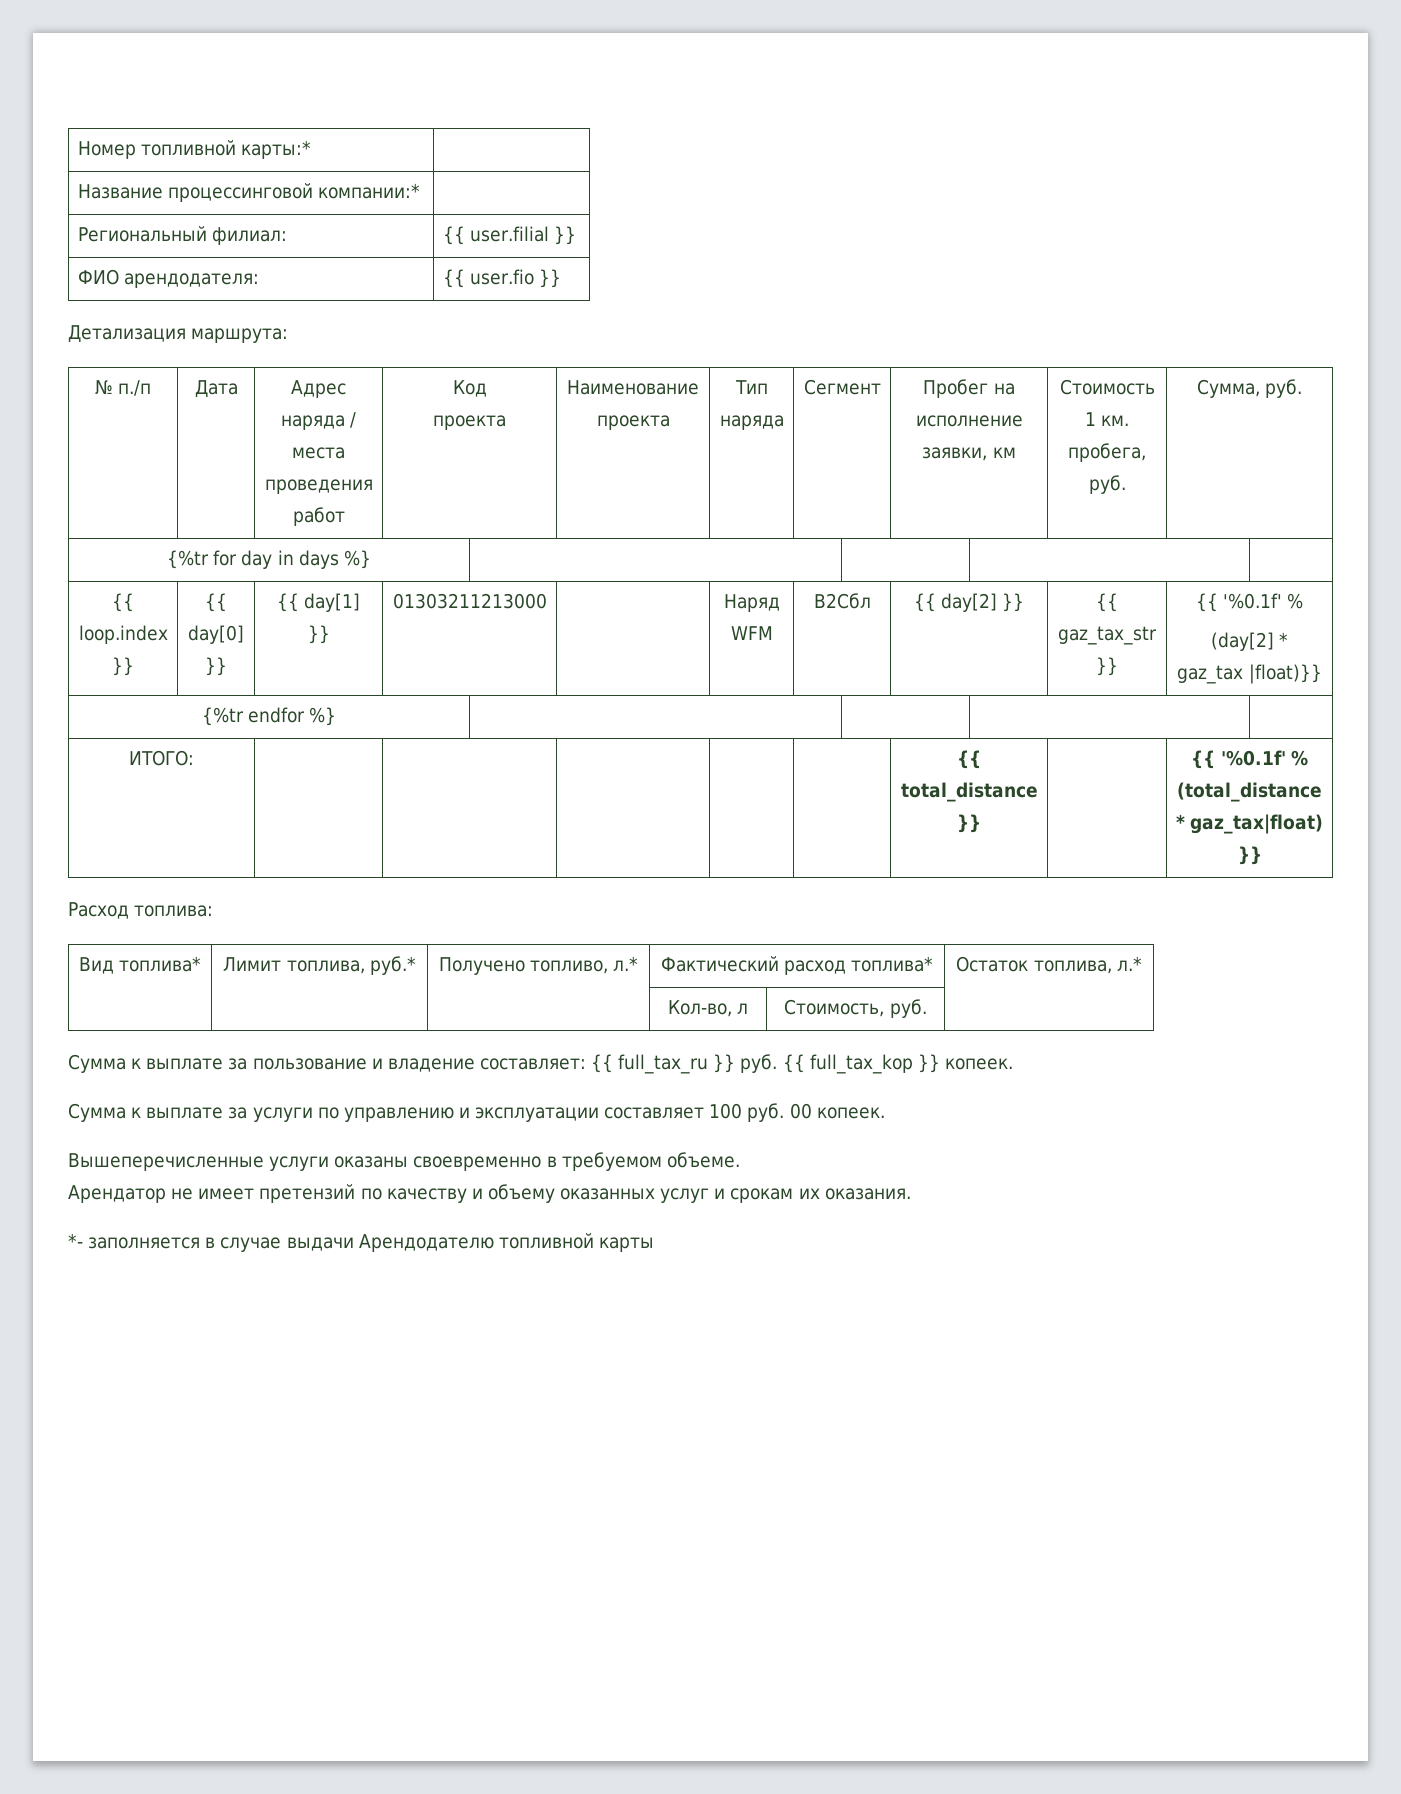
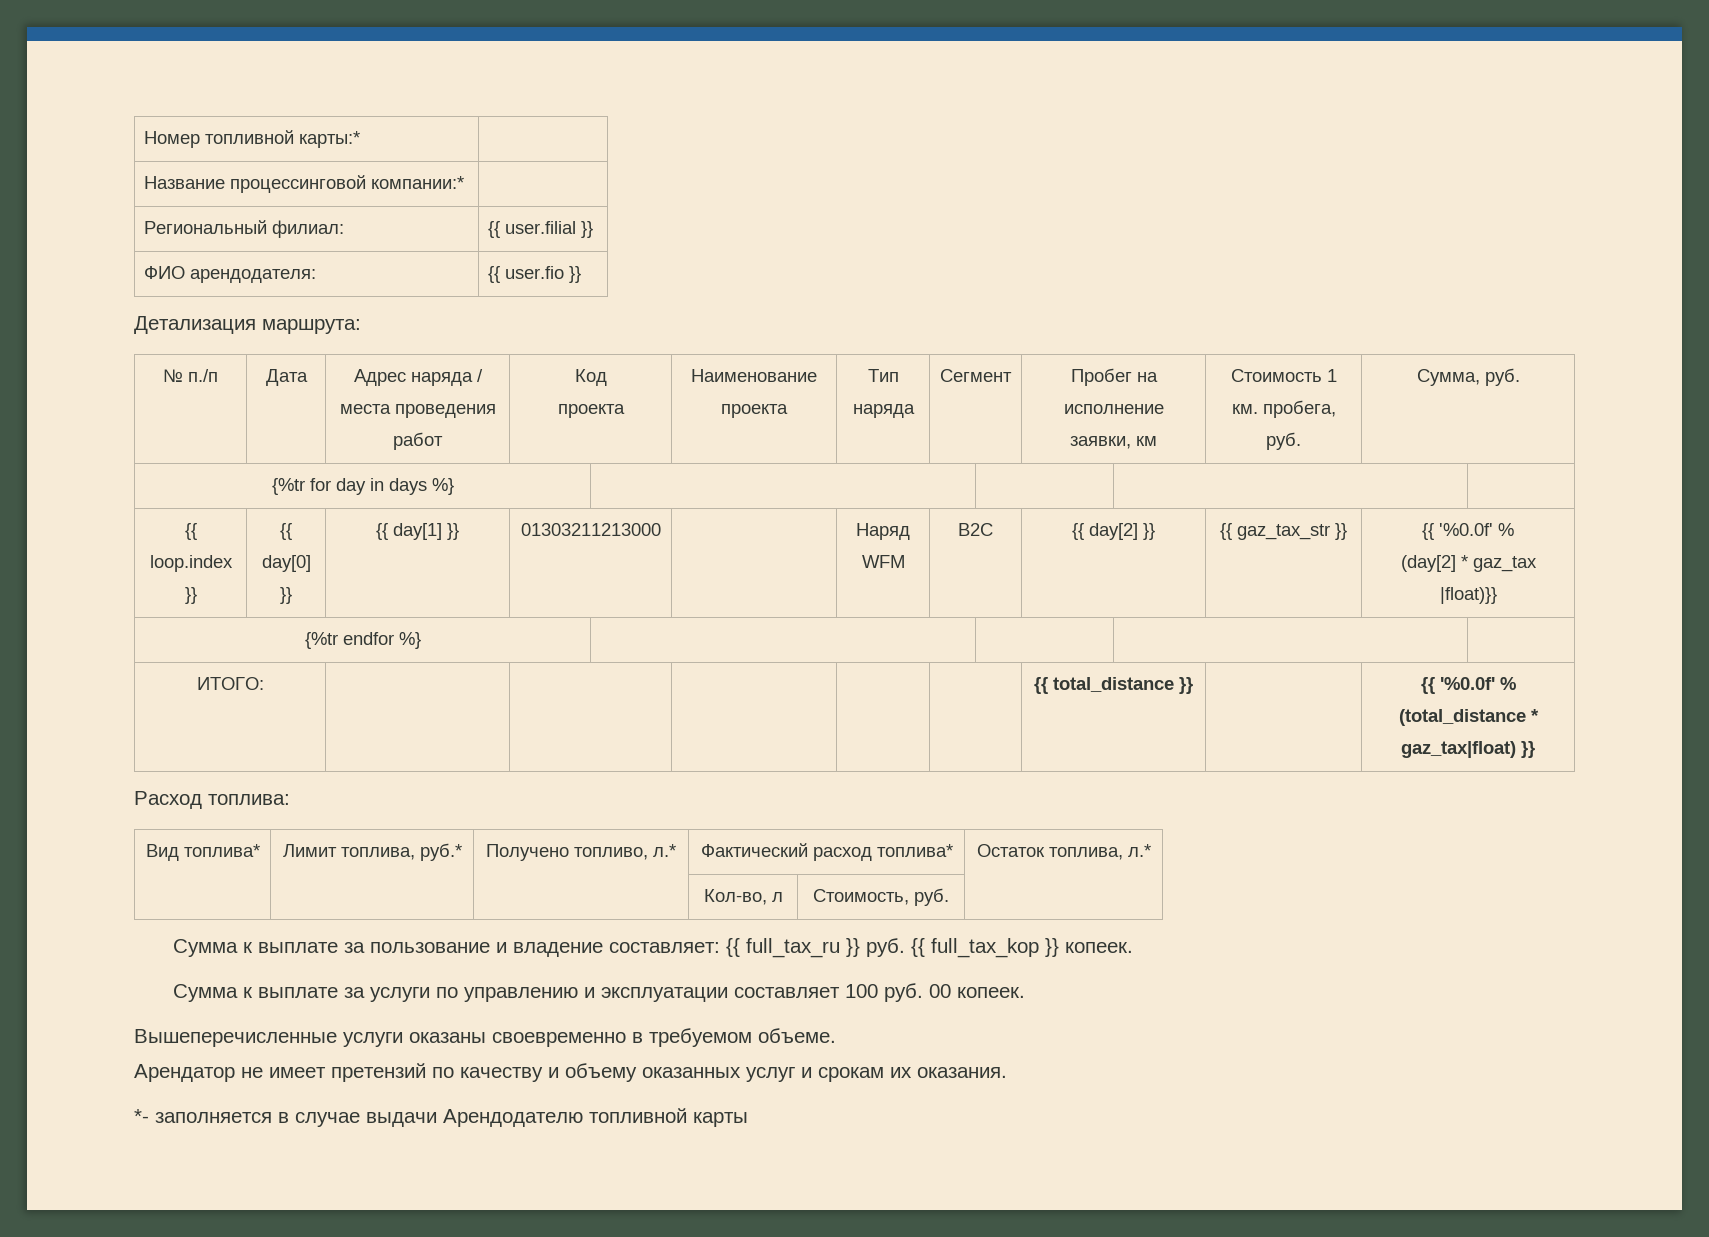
[813,593,871,609] B2Cбл -> [958,523,993,536] B2C
[1223,593,1282,609] '%0.1f' -> [1439,523,1493,536] '%0.0f'
[1220,750,1286,766] '%0.1f' -> [1439,677,1495,690] '%0.0f'

